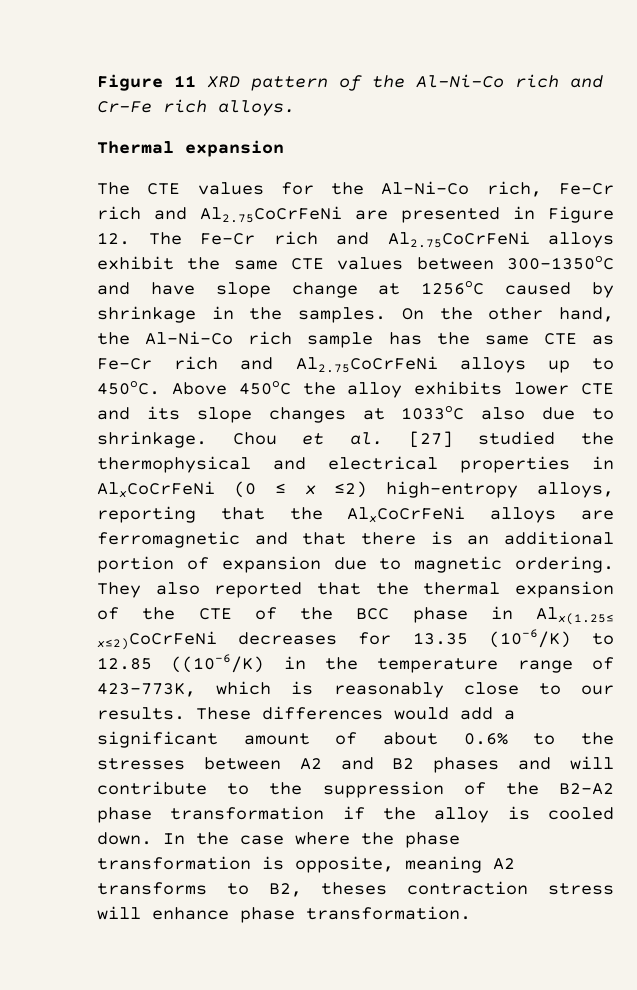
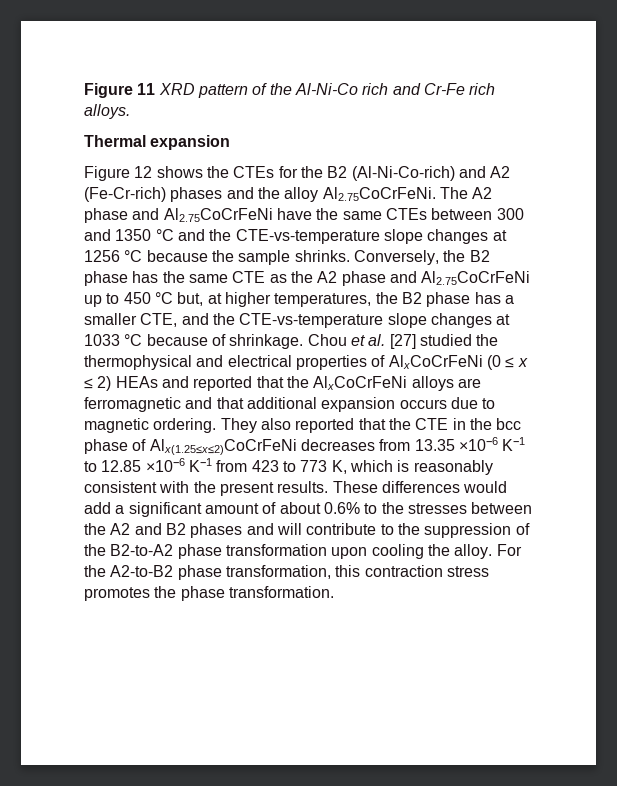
[97,181,614,197] [97,206,614,223] [97,231,614,248] [97,256,614,270] [97,281,614,298] [97,306,614,323] [97,331,374,348] The CTE values for the Al-Ni-Co rich, Fe-Cr rich and Al2.75CoCrFeNi are presented in Figure 12. The Fe-Cr rich and Al2.75CoCrFeNi alloys exhibit the same CTE values between 300-1350oC and have slope change at 1256oC caused by shrinkage in the samples. On the other hand, the Al-Ni-Co rich sample -> [84,166,511,181] [84,187,493,202] [84,208,524,223] [84,229,507,244] [84,250,490,265] [84,271,128,286] Figure 12 shows the CTEs for the B2 (Al-Ni-Co-rich) and A2 (Fe-Cr-rich) phases and the alloy Al2.75CoCrFeNi. The A2 phase and Al2.75CoCrFeNi have the same CTEs between 300 and 1350 °C and the CTE-vs-temperature slope changes at 1256 °C because the sample shrinks. Conversely, the B2 phase
[97,356,526,373] Fe-Cr rich and Al2.75CoCrFeNi alloys -> [290,271,531,286] the A2 phase and Al2.75CoCrFeNi
[97,381,614,398] [97,406,614,423] 450oC. Above 450oC the alloy exhibits lower CTE and its slope changes at 1033oC also due to -> [123,292,514,307] [84,313,511,328] [84,334,226,346] 450 °C but, at higher temperatures, the B2 phase has a smaller CTE, and the CTE-vs-temperature slope changes at 1033 °C because of
[592,456,614,470] in -> [371,355,386,367] of
[334,481,614,498] [97,506,196,523] ≤2) high-entropy alloys, reporting -> [84,376,253,391] ≤ 2) HEAs and reported
[361,531,614,545] [97,556,321,573] there is an additional portion of expansion -> [246,397,447,412] additional expansion occurs
[423,581,614,598] [97,606,614,625] [97,629,614,650] [97,654,614,673] [97,681,614,698] thermal expansion of the CTE of the BCC phase in Alx(1.25≤ x≤2)CoCrFeNi decreases for 13.35 (10-6/K) to 12.85 ((10-6/K) in the temperature range of 423-773K, which is reasonably close to our -> [415,418,522,430] [84,437,526,455] [84,458,493,475] [84,481,274,496] CTE in the bcc phase of Alx(1.25≤x≤2)CoCrFeNi decreases from 13.35 ×10−6 K−1 to 12.85 ×10−6 K−1 from 423 to 773 K, which is reasonably consistent with the present
(281, 763) none -> [84,523,106,535] the
[559,783,614,795] [97,806,614,823] [97,832,460,848] [97,856,515,873] [97,881,614,897] [97,906,229,920] B2-A2 phase transformation if the alloy is cooled down. In the case where the phase transformation is opposite, meaning A2 transforms to B2, theses contraction stress will enhance -> [110,544,522,559] [84,565,489,580] [84,586,177,601] B2-to-A2 phase transformation upon cooling the alloy. For the A2-to-B2 phase transformation, this contraction stress promotes the

